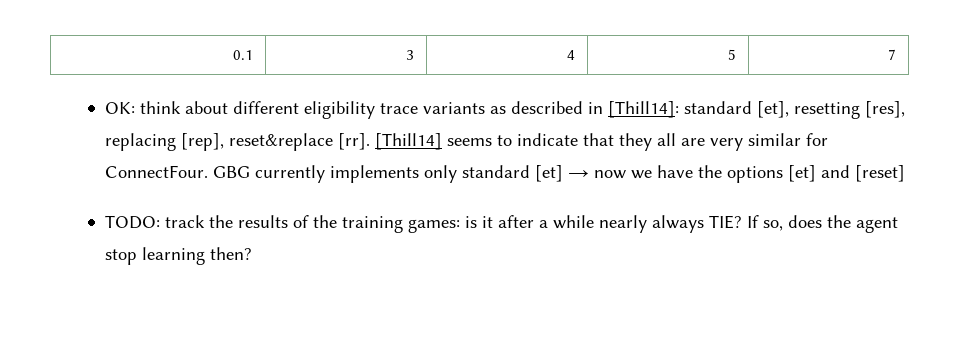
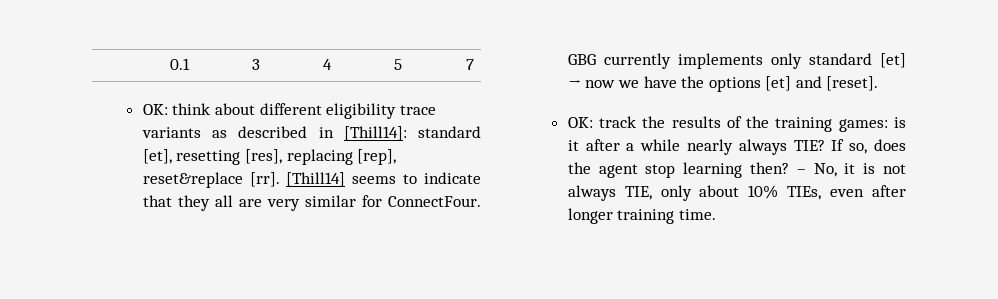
[854,165,905,182] [104,215,160,229] [reset] // TODO: -> [826,76,879,91] [567,117,593,128] [reset]. // OK:
(252, 253) none -> [796,163,906,177] [567,185,906,201] [567,208,716,224] – No, it is not always TIE, only about 10% TIEs, even after longer training time.

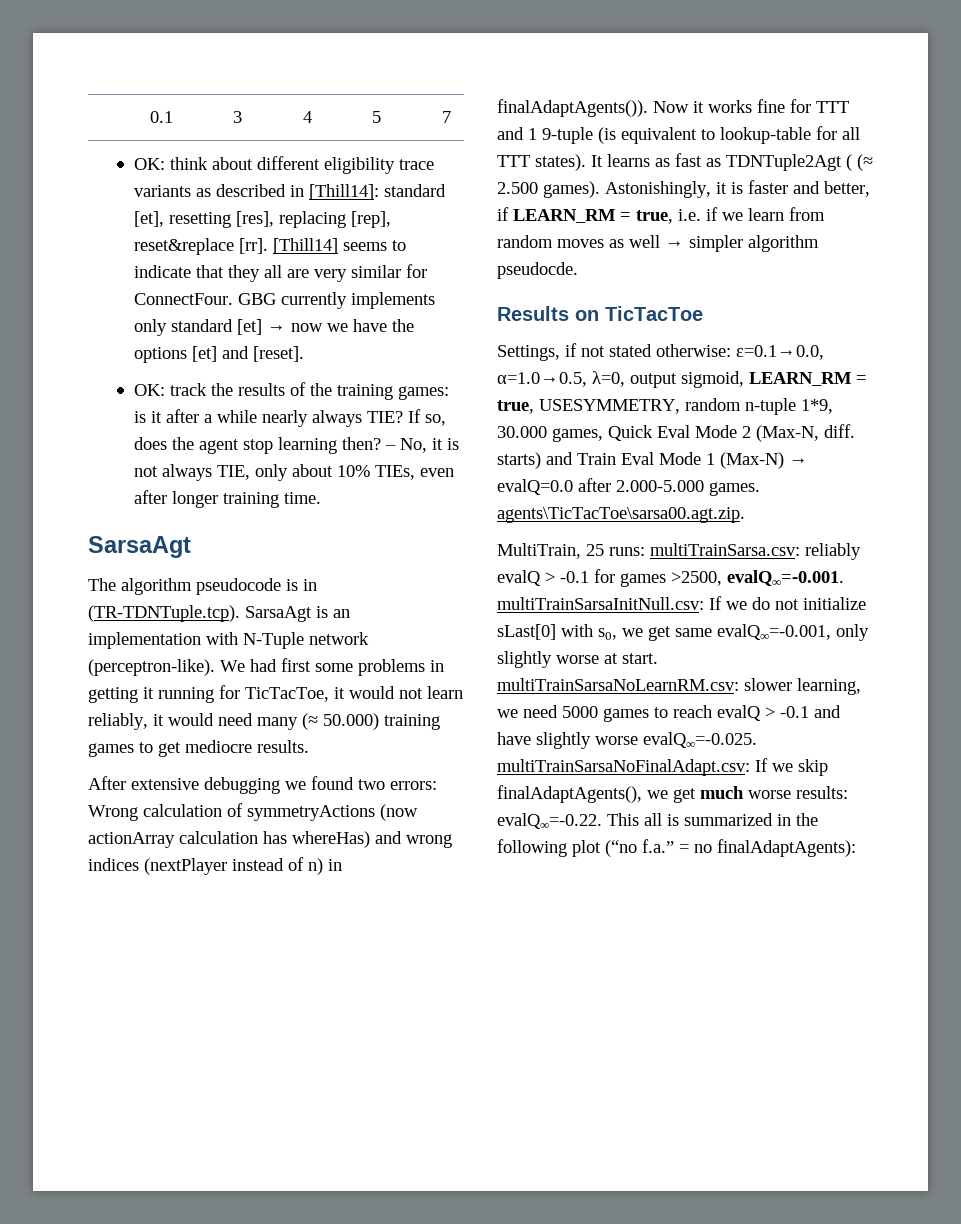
(716, 214) none -> [88,536,191,558] [88,578,317,595] [88,605,350,622] [88,632,369,649] [88,658,444,676] [88,685,463,703] [88,713,440,730] [88,740,309,757] [88,776,437,794] [88,803,418,821] [88,831,452,848] [88,857,342,875] [497,99,849,117] [497,126,860,144] [497,153,873,171] [497,180,870,198] [497,207,825,224] [497,235,819,252] [497,262,578,279] [497,306,703,321] [497,343,824,361] [497,371,867,388] [497,398,833,415] [497,424,855,442] [497,452,808,469] [497,478,760,496] [497,507,745,523] [497,543,861,560] [497,569,844,587] [497,596,866,610] [497,624,869,641] [497,651,658,668] [497,678,861,695] [497,705,841,722] [497,732,757,749] [497,758,828,776] [497,785,848,803] [497,813,818,829] [497,839,856,857] // SarsaAgt // The algorithm pseudocode is in (TR-TDNTuple.tcp). SarsaAgt is an implementation with N-Tuple network (perceptron-like). We had first some problems in getting it running for TicTacToe, it would not learn reliably, it would need many (≈ 50.000) training games to get mediocre results. // After extensive debugging we found two errors: Wrong calculation of symmetryActions (now actionArray calculation has whereHas) and wrong indices (nextPlayer instead of n) in finalAdaptAgents()). Now it works fine for TTT and 1 9-tuple (is equivalent to lookup-table for all TTT states). It learns as fast as TDNTuple2Agt ( (≈ 2.500 games). Astonishingly, it is faster and better, if LEARN_RM = true, i.e. if we learn from random moves as well → simpler algorithm pseudocde. // Results on TicTacToe // Settings, if not stated otherwise: ε=0.1→0.0, α=1.0→0.5, λ=0, output sigmoid, LEARN_RM = true, USESYMMETRY, random n-tuple 1*9, 30.000 games, Quick Eval Mode 2 (Max-N, diff. starts) and Train Eval Mode 1 (Max-N) → evalQ=0.0 after 2.000-5.000 games. agents\TicTacToe\sarsa00.agt.zip. // MultiTrain, 25 runs: multiTrainSarsa.csv: reliably evalQ > -0.1 for games >2500, evalQ∞=-0.001. multiTrainSarsaInitNull.csv: If we do not initialize sLast[0] with s0, we get same evalQ∞=-0.001, only slightly worse at start. multiTrainSarsaNoLearnRM.csv: slower learning, we need 5000 games to reach evalQ > -0.1 and have slightly worse evalQ∞=-0.025. multiTrainSarsaNoFinalAdapt.csv: If we skip finalAdaptAgents(), we get much worse results: evalQ∞=-0.22. This all is summarized in the following plot (“no f.a.” = no finalAdaptAgents):

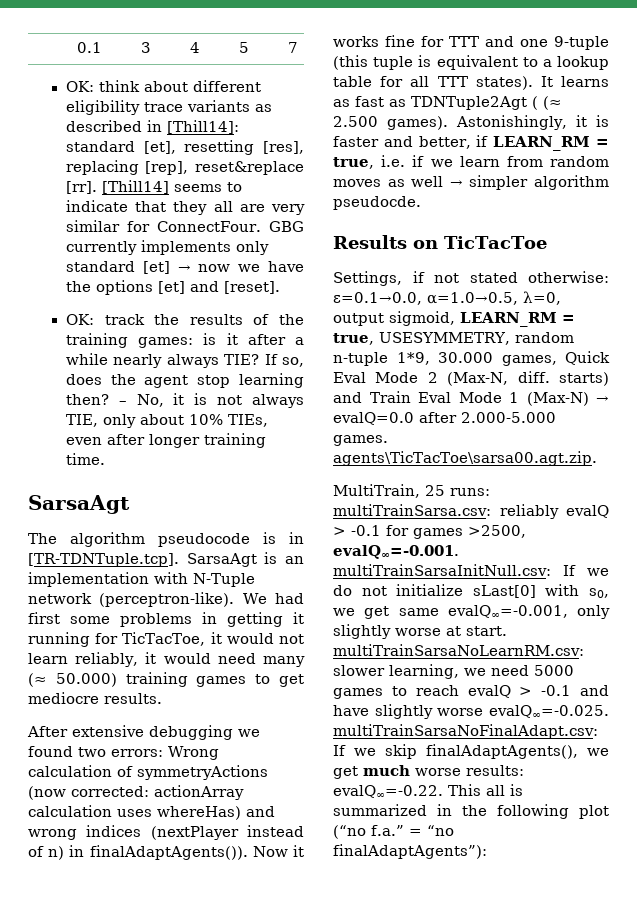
[88,605,240,622] (TR-TDNTuple.tcp). -> [28,553,179,567] [TR-TDNTuple.tcp].
(418, 812) none -> [71,786,149,797] corrected:
[263,831,287,844] has -> [117,809,152,817] uses
[528,127,811,144] 1 9-tuple (is equivalent to lookup-table -> [520,36,609,50] [333,55,609,70] [333,76,372,87] one 9-tuple (this tuple is equivalent to a lookup table
[694,839,856,857] no finalAdaptAgents): -> [427,825,454,836] [333,844,487,859] “no finalAdaptAgents”):

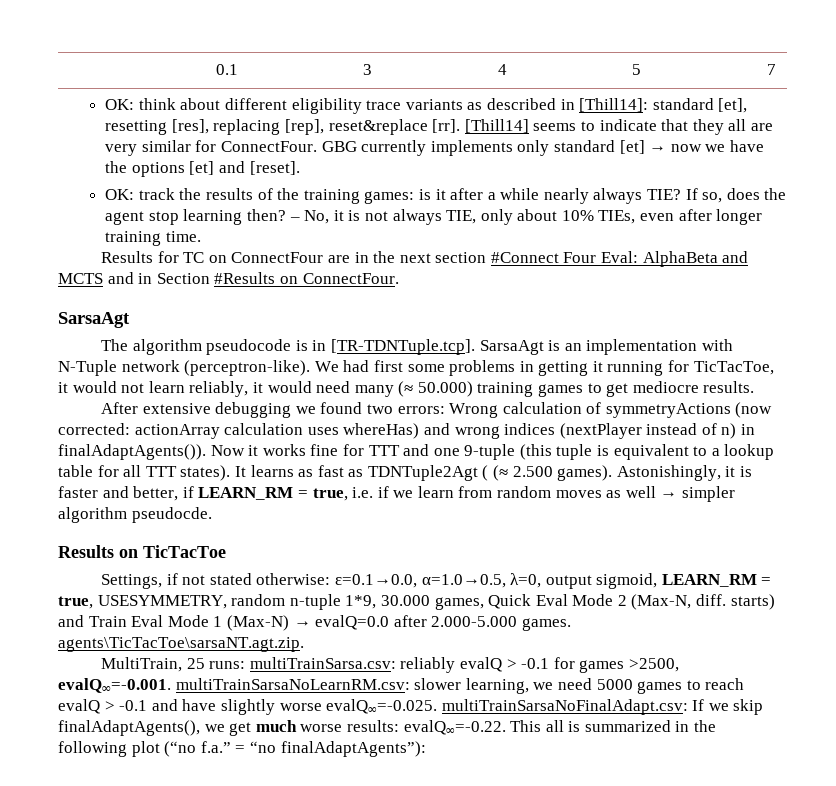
(105, 459) none -> [100,251,749,267] [58,272,399,284] // Results for TC on ConnectFour are in the next section #Connect Four Eval: AlphaBeta and MCTS and in Section #Results on ConnectFour.
[333,451,597,466] agents\TicTacToe\sarsa00.agt.zip. -> [58,637,304,652] agents\TicTacToe\sarsaNT.agt.zip.
[333,564,609,576] [333,584,609,598] [333,605,610,619] [333,624,507,639] multiTrainSarsaInitNull.csv: If we do not initialize sLast[0] with s0, we get same evalQ∞=-0.001, only slightly worse at start. -> (171, 685) none

